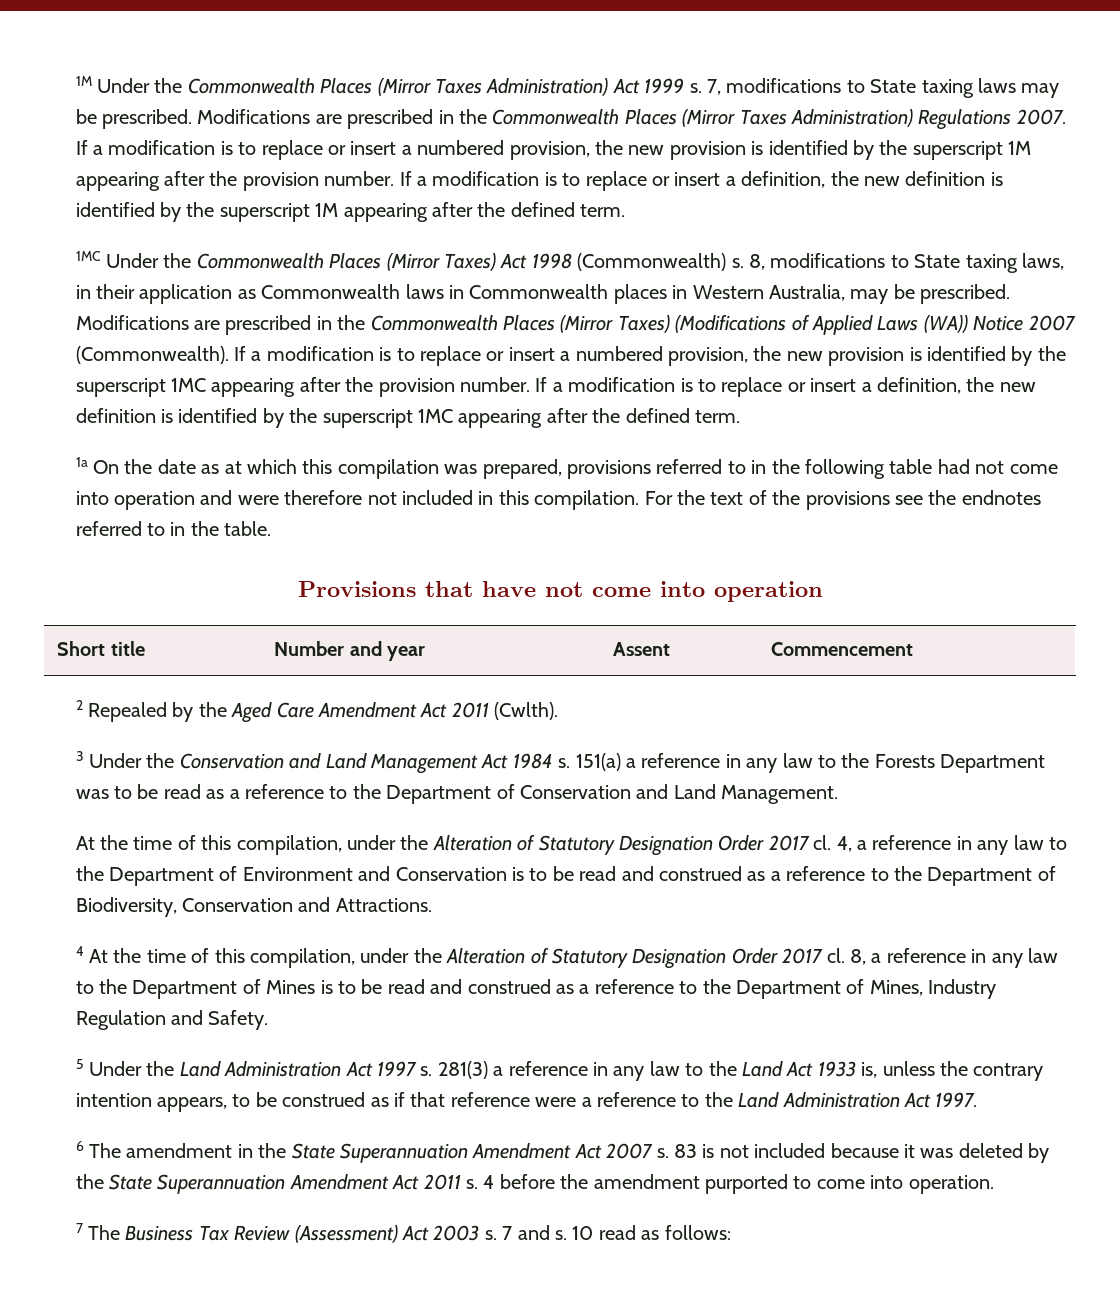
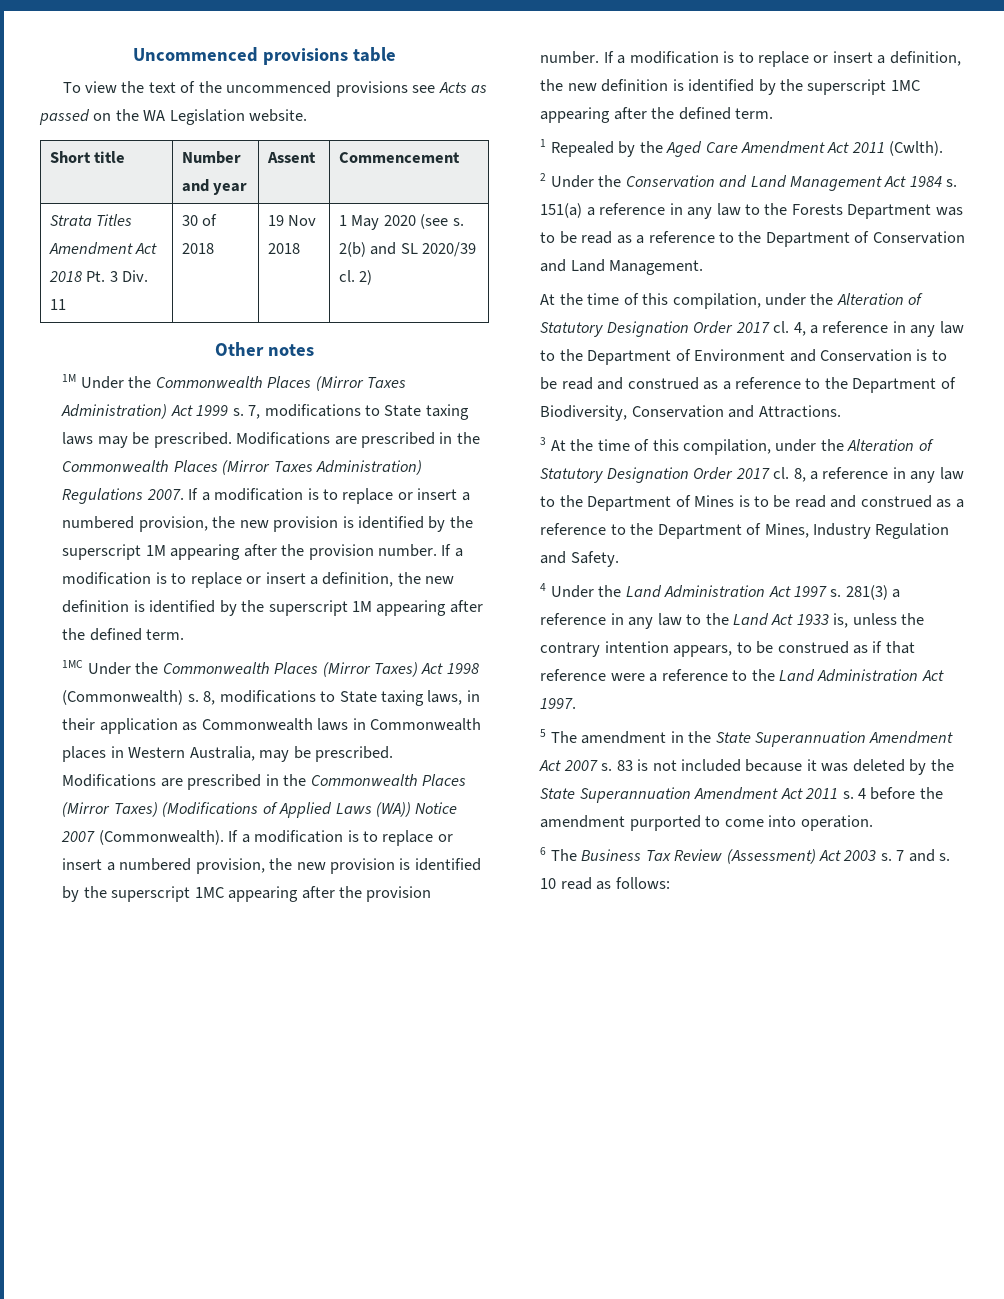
(75, 81) none -> [133,47,396,65] [62,81,488,97] [39,109,308,125] [49,151,126,163] [181,151,241,164] [181,179,248,195] [266,152,316,163] [338,152,460,163] [49,214,133,226] [48,242,158,255] [48,270,149,282] [49,299,66,310] [181,214,218,226] [181,243,214,254] [267,215,317,226] [267,243,300,254] [338,214,464,230] [338,242,477,257] [338,270,373,285] [215,342,314,356] Uncommenced provisions table // To view the text of the uncommenced provisions see Acts as passed on the WA Legislation website. // Short title | Number and year | Assent | Commencement // Strata Titles Amendment Act 2018 Pt. 3 Div. 11 | 30 of 2018 | 19 Nov 2018 | 1 May 2020 (see s. 2(b) and SL 2020/39 cl. 2) // Other notes //
[75,457,1058,479] [75,490,1041,510] [75,521,272,536] [297,581,823,602] [57,641,145,656] [274,641,426,661] [613,642,671,656] [771,642,914,656] [75,700,83,710] 1a On the date as at which this compilation was prepared, provisions referred to in the following table had not come into operation and were therefore not included in this compilation. For the text of the provisions see the endnotes referred to in the table. // Provisions that have not come into operation // Short title | Number and year | Assent | Commencement // 2 -> [540,139,547,147] 1
[75,751,84,761] 3 -> [540,173,547,181] 2
[75,946,84,956] 4 -> [540,437,547,445] 3
[75,1059,84,1069] 5 -> [540,583,547,591] 4
[75,1141,84,1151] 6 -> [540,729,547,737] 5
[75,1223,83,1233] 7 -> [540,847,547,855] 6

